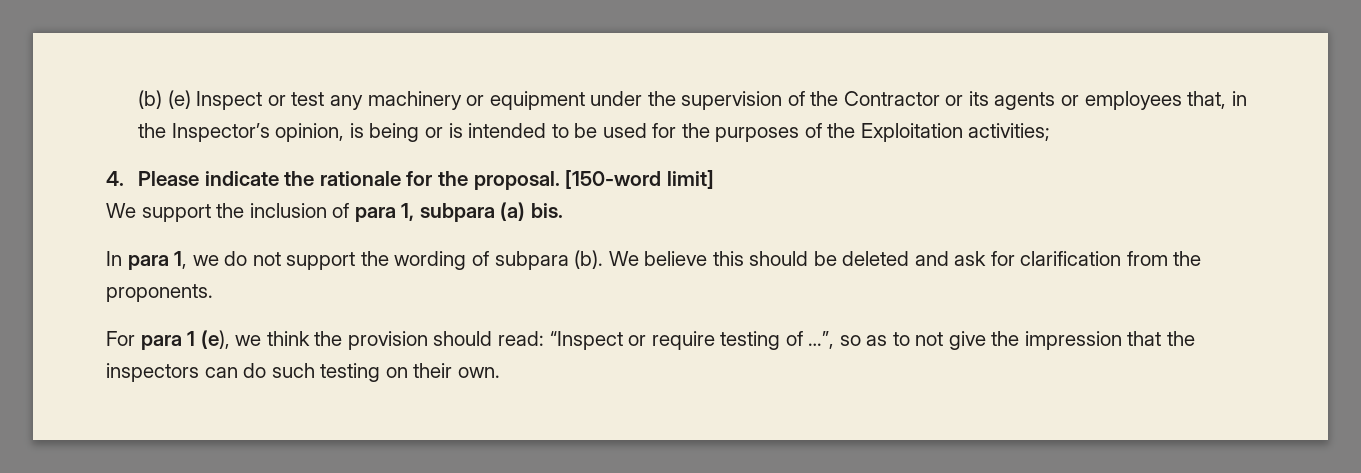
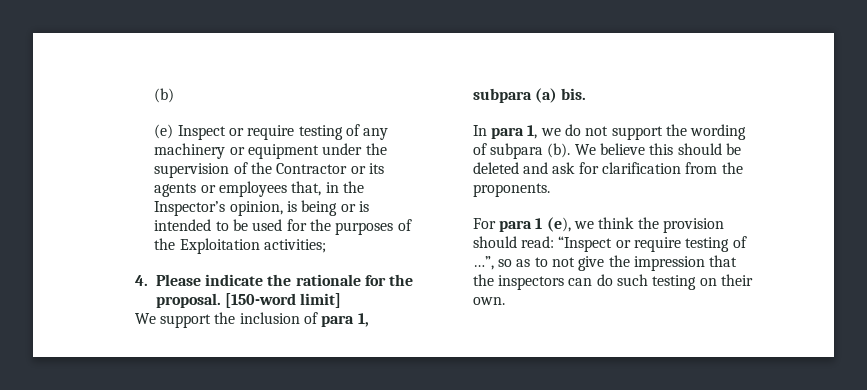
(163, 99) none -> (175, 95) //
[291,92,325,106] test -> [247,124,360,140] require testing of

